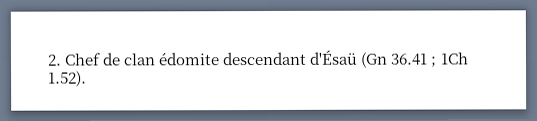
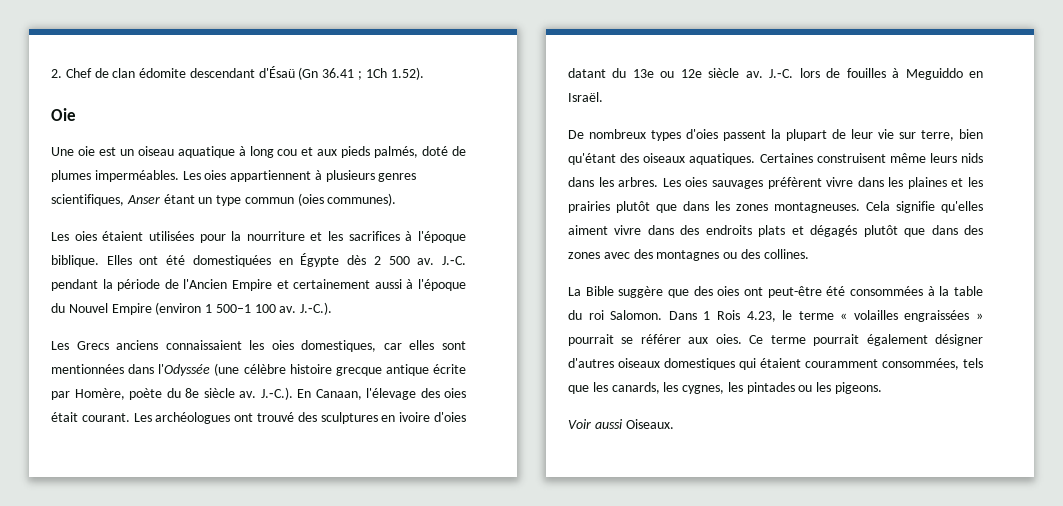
(87, 78) none -> [51,108,76,121] [51,146,467,158] [51,170,417,182] [51,193,397,206] [51,231,466,243] [51,253,467,267] [51,279,467,291] [51,302,333,315] [51,340,466,352] [51,363,466,376] [51,387,466,400] [51,412,467,424] [568,68,983,80] [568,92,603,102] [568,129,983,141] [568,153,983,165] [568,177,983,189] [568,201,983,213] [568,225,983,237] [568,249,809,261] [568,286,983,298] [568,310,983,322] [568,334,983,346] [568,358,983,370] [568,382,883,394] [568,419,674,429] // Oie // Une oie est un oiseau aquatique à long cou et aux pieds palmés, doté de plumes imperméables. Les oies appartiennent à plusieurs genres scientifiques, Anser étant un type commun (oies communes). // Les oies étaient utilisées pour la nourriture et les sacrifices à l'époque biblique. Elles ont été domestiquées en Égypte dès 2 500 av. J.‑C. pendant la période de l'Ancien Empire et certainement aussi à l'époque du Nouvel Empire (environ 1 500–1 100 av. J.‑C.). // Les Grecs anciens connaissaient les oies domestiques, car elles sont mentionnées dans l'Odyssée (une célèbre histoire grecque antique écrite par Homère, poète du 8e siècle av. J.‑C.). En Canaan, l'élevage des oies était courant. Les archéologues ont trouvé des sculptures en ivoire d'oies datant du 13e ou 12e siècle av. J.‑C. lors de fouilles à Meguiddo en Israël. // De nombreux types d'oies passent la plupart de leur vie sur terre, bien qu'étant des oiseaux aquatiques. Certaines construisent même leurs nids dans les arbres. Les oies sauvages préfèrent vivre dans les plaines et les prairies plutôt que dans les zones montagneuses. Cela signifie qu'elles aiment vivre dans des endroits plats et dégagés plutôt que dans des zones avec des montagnes ou des collines. // La Bible suggère que des oies ont peut-être été consommées à la table du roi Salomon. Dans 1 Rois 4.23, le terme « volailles engraissées » pourrait se référer aux oies. Ce terme pourrait également désigner d'autres oiseaux domestiques qui étaient couramment consommées, tels que les canards, les cygnes, les pintades ou les pigeons. // Voir aussi Oiseaux.

